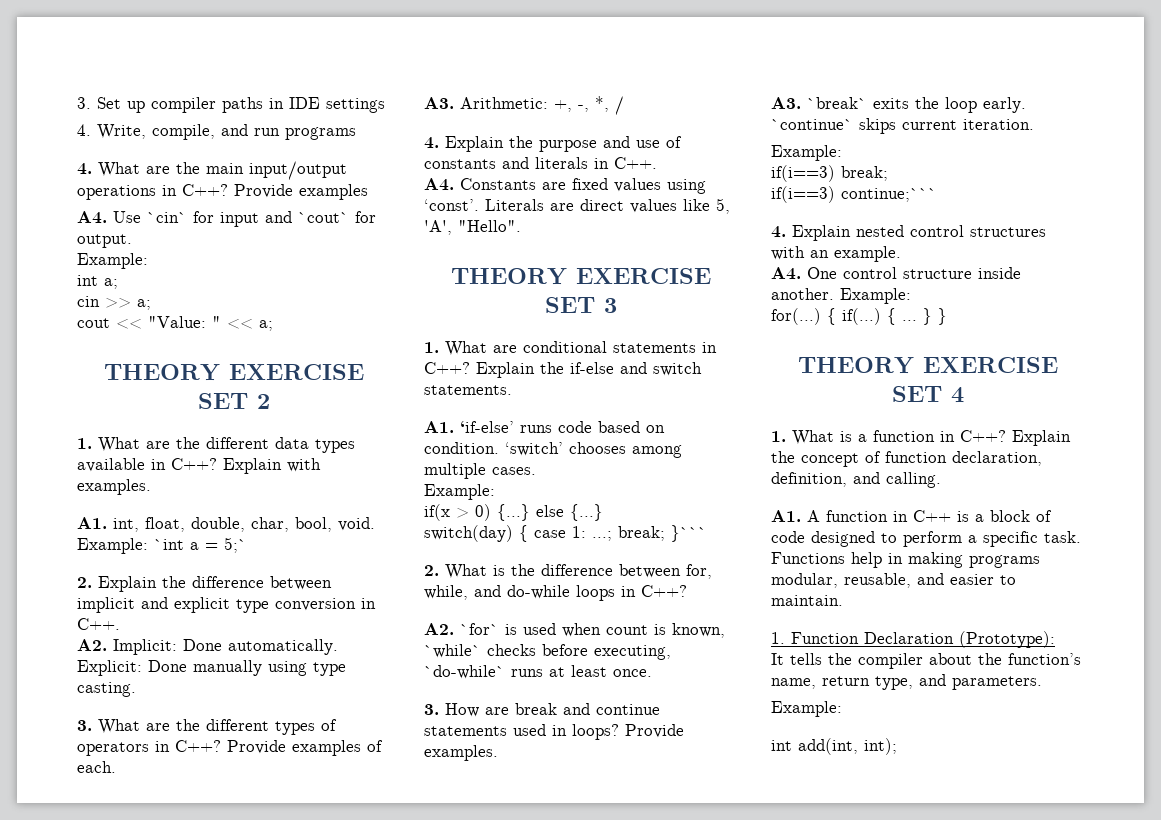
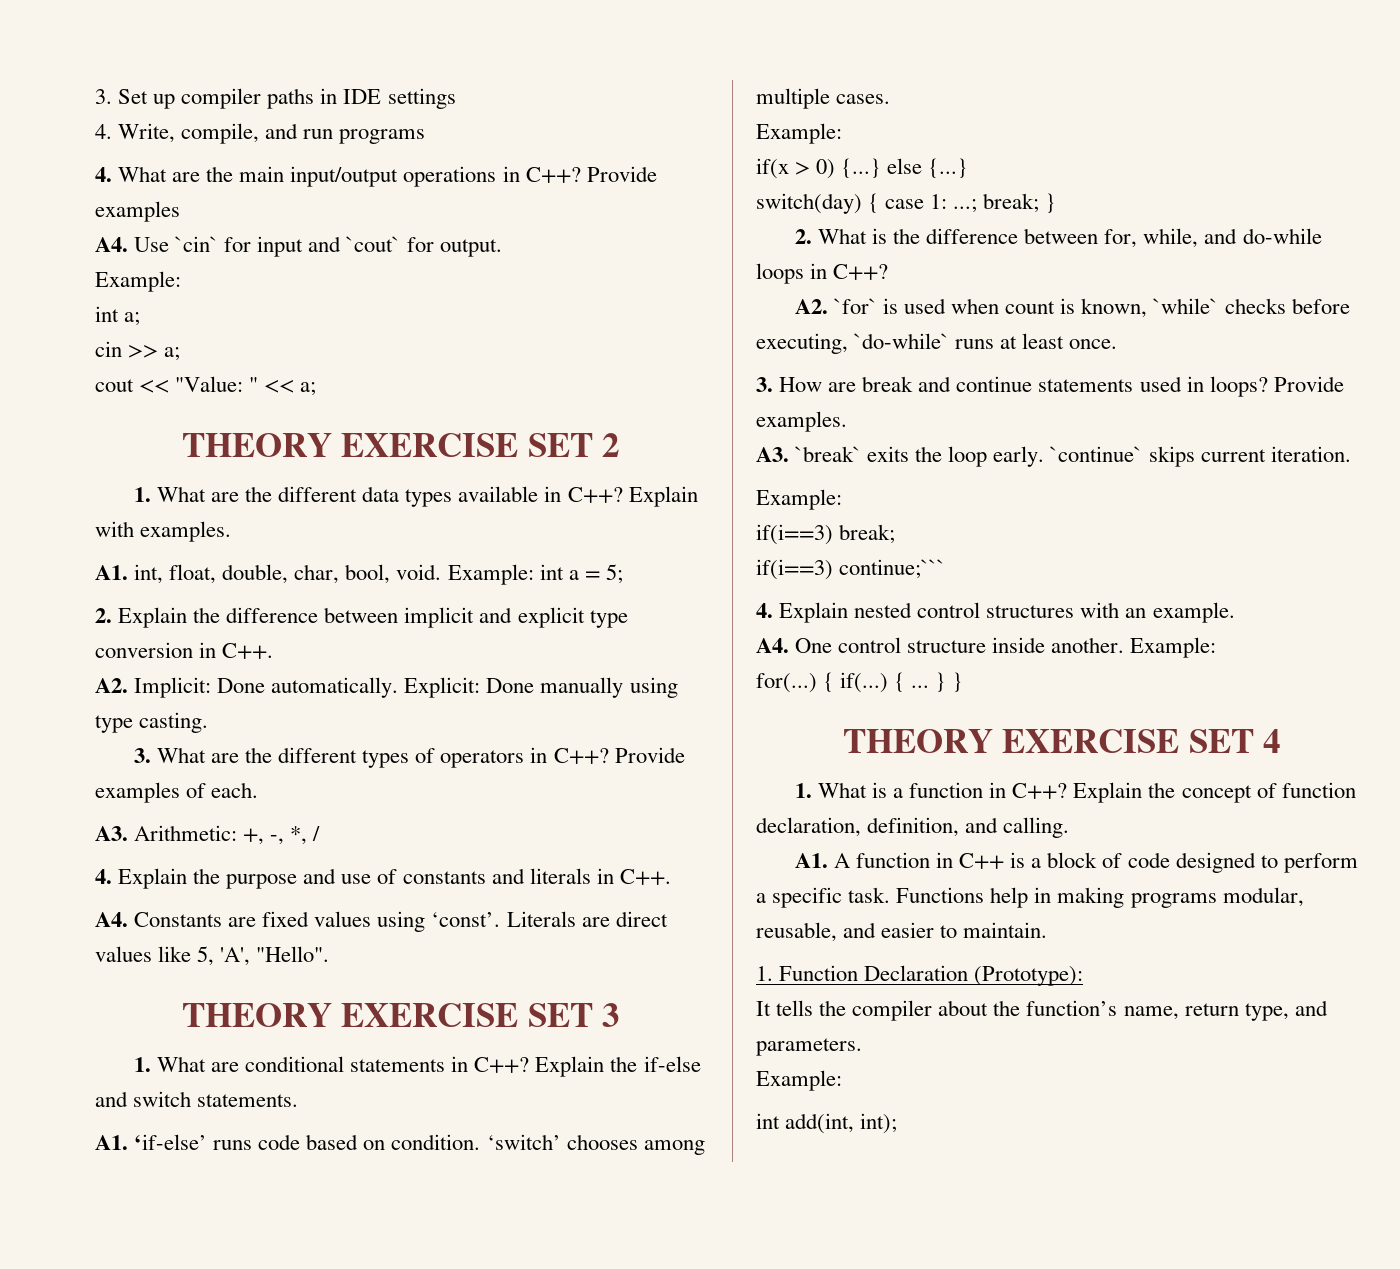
[154,539,184,550] `int -> [539,564,564,580] int
[224,537,247,553] 5;` -> [605,564,623,584] 5;
[671,525,707,542] }``` -> [1045,193,1057,213] }

